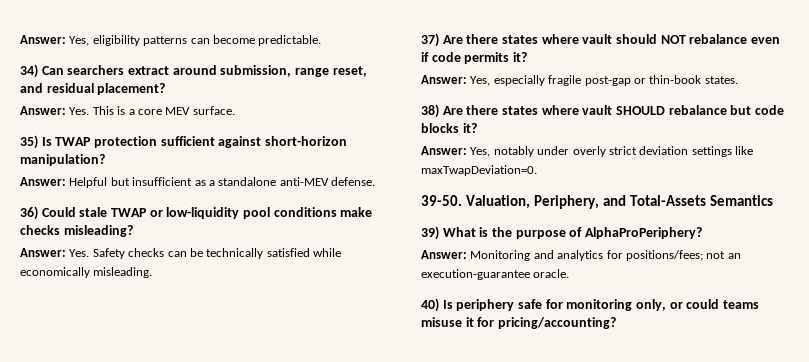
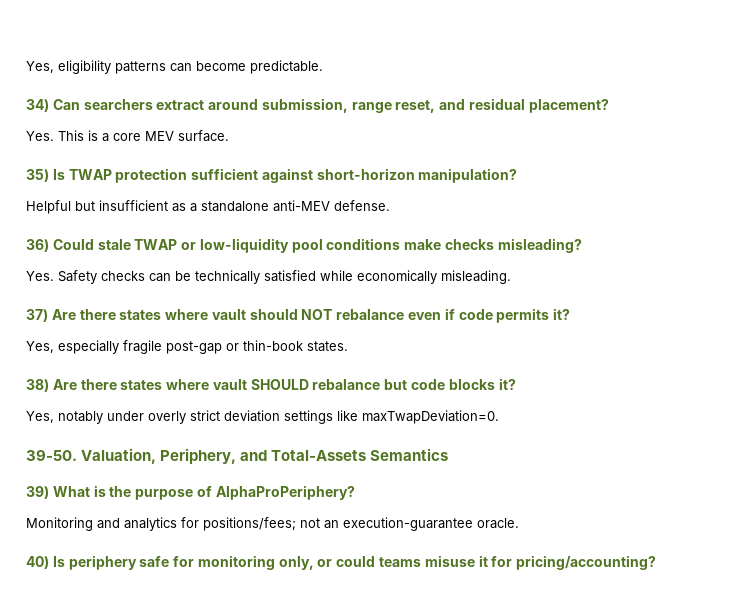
[20,35,66,44] Answer: -> (26, 67) none
[20,106,66,115] Answer: -> (609, 106) none
[20,177,66,186] Answer: -> (518, 175) none
[20,248,66,257] Answer: -> (582, 245) none
[421,75,467,84] Answer: -> (571, 314) none
[421,146,467,155] Answer: -> (516, 384) none
[421,250,467,259] Answer: -> (355, 492) none

